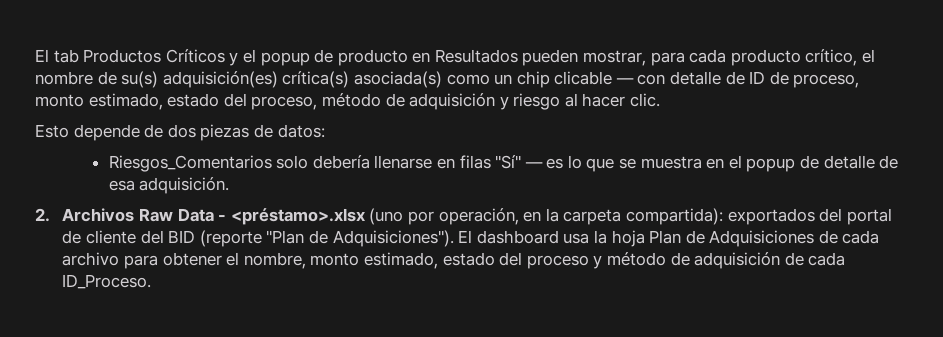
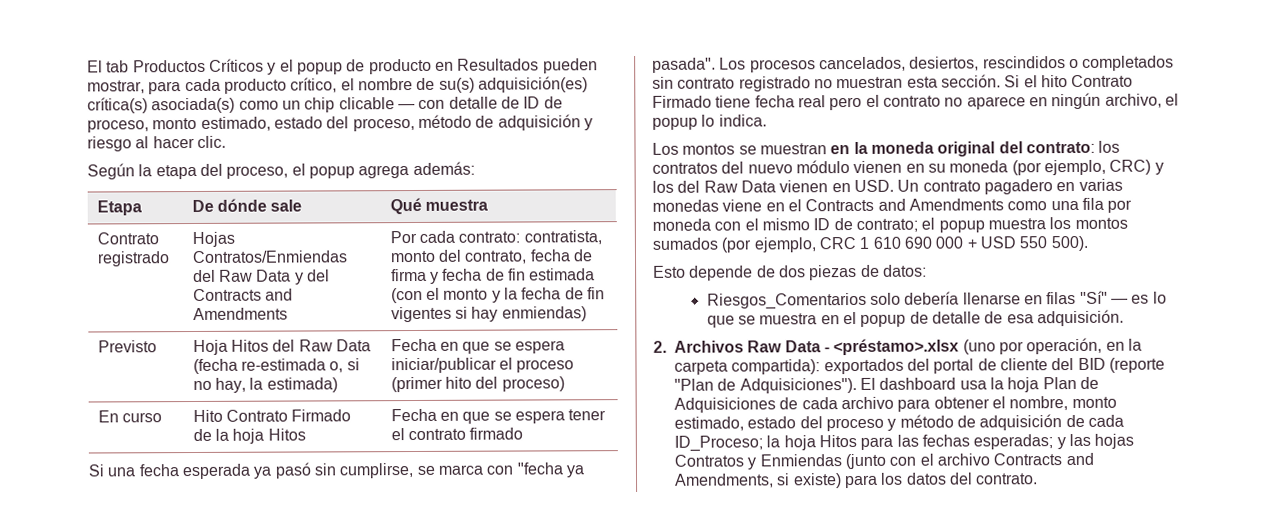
(661, 100) none -> [87,161,475,180] [96,200,142,216] [191,198,303,213] [389,197,488,215] [96,232,159,245] [96,251,170,267] [191,231,235,248] [191,250,348,264] [192,269,330,285] [192,288,293,302] [192,307,288,321] [389,230,602,245] [389,249,593,264] [390,268,596,284] [390,287,605,304] [390,306,587,323] [97,340,157,353] [192,339,371,356] [192,358,360,375] [192,377,338,393] [390,338,565,354] [390,357,575,374] [390,376,565,393] [97,410,162,423] [192,409,352,423] [192,428,306,444] [390,408,607,424] [390,427,524,441] [88,462,584,480] [652,55,1175,73] [652,74,1134,92] [652,92,1179,111] [652,114,767,130] [652,140,1121,157] [652,159,1164,176] [652,178,1123,195] [652,197,1133,213] [652,217,1128,233] [652,235,1088,253] // Según la etapa del proceso, el popup agrega además: // Etapa | De dónde sale | Qué muestra // Contrato registrado | Hojas Contratos/Enmiendas del Raw Data y del Contracts and Amendments | Por cada contrato: contratista, monto del contrato, fecha de firma y fecha de fin estimada (con el monto y la fecha de fin vigentes si hay enmiendas) // Previsto | Hoja Hitos del Raw Data (fecha re-estimada o, si no hay, la estimada) | Fecha en que se espera iniciar/publicar el proceso (primer hito del proceso) // En curso | Hito Contrato Firmado de la hoja Hitos | Fecha en que se espera tener el contrato firmado // Si una fecha esperada ya pasó sin cumplirse, se marca con "fecha ya pasada". Los procesos cancelados, desiertos, rescindidos o completados sin contrato registrado no muestran esta sección. Si el hito Contrato Firmado tiene fecha real pero el contrato no aparece en ningún archivo, el popup lo indica. // Los montos se muestran en la moneda original del contrato: los contratos del nuevo módulo vienen en su moneda (por ejemplo, CRC) y los del Raw Data vienen en USD. Un contrato pagadero en varias monedas viene en el Contracts and Amendments como una fila por moneda con el mismo ID de contrato; el popup muestra los montos sumados (por ejemplo, CRC 1 610 690 000 + USD 550 500).
[62,274,152,289] ID_Proceso. -> [674,433,1135,452] [674,452,1094,470] [674,472,1039,489] ID_Proceso; la hoja Hitos para las fechas esperadas; y las hojas Contratos y Enmiendas (junto con el archivo Contracts and Amendments, si existe) para los datos del contrato.

